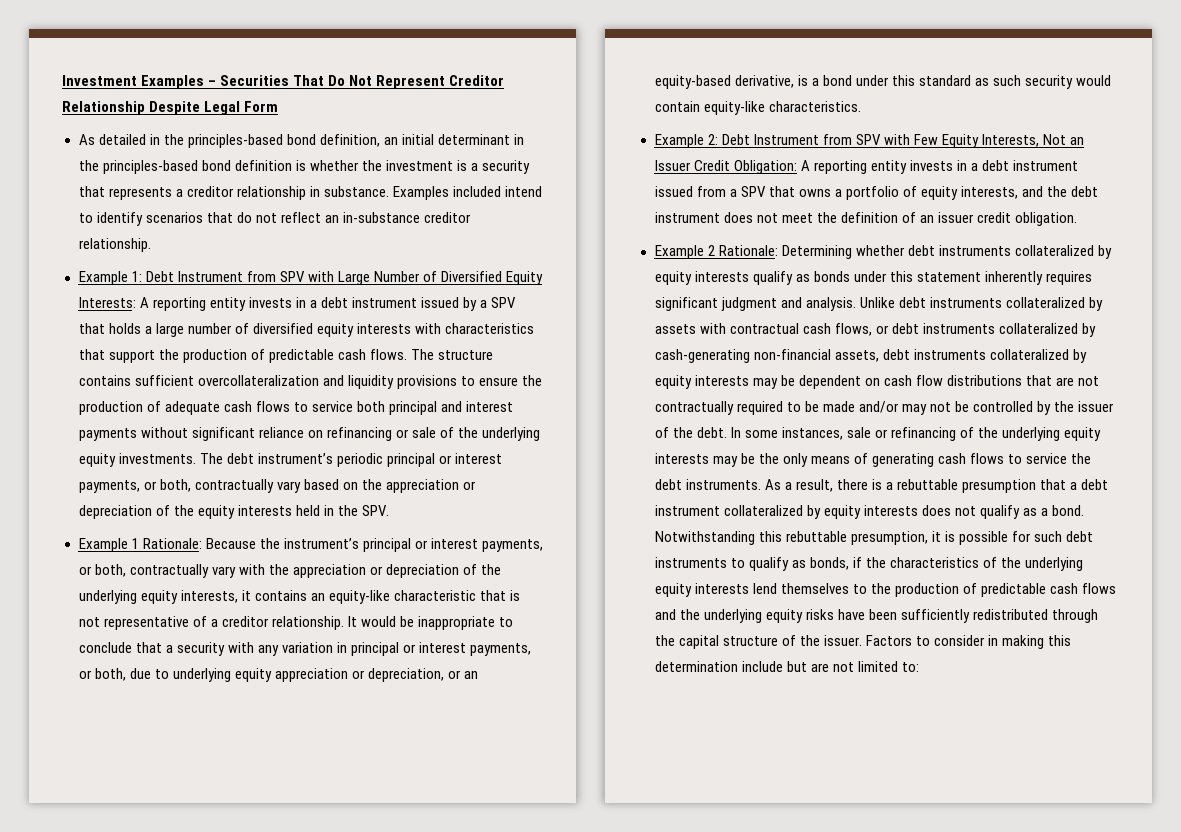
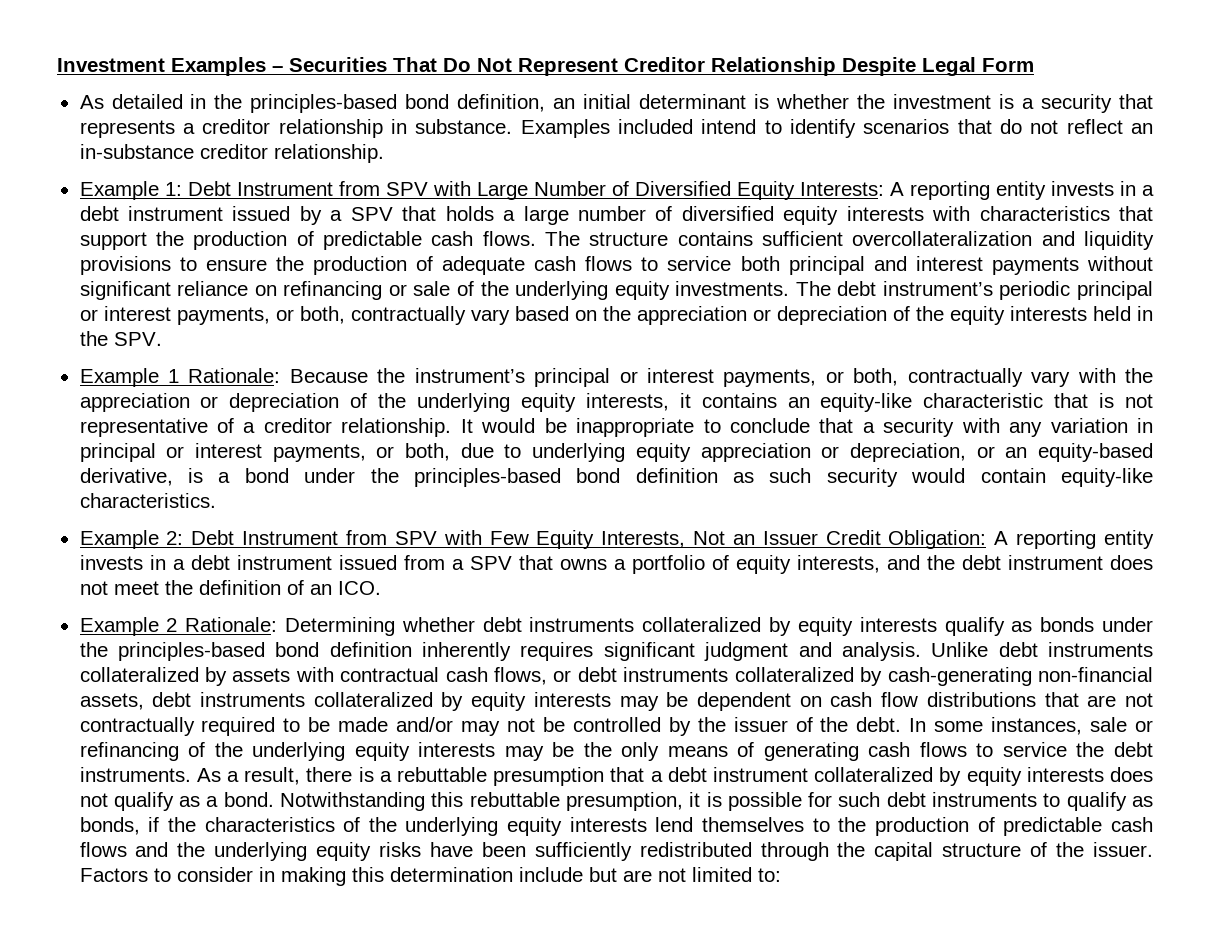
[514,134,524,145] [78,160,292,174] in the principles-based bond definition -> (747, 101) none
[891,75,971,86] this standard -> [370,468,718,487] the principles-based bond definition
[937,212,1077,226] issuer credit obligation. -> [337,581,381,595] ICO.
[889,271,981,282] this statement -> [79,642,412,661] the principles-based bond definition

